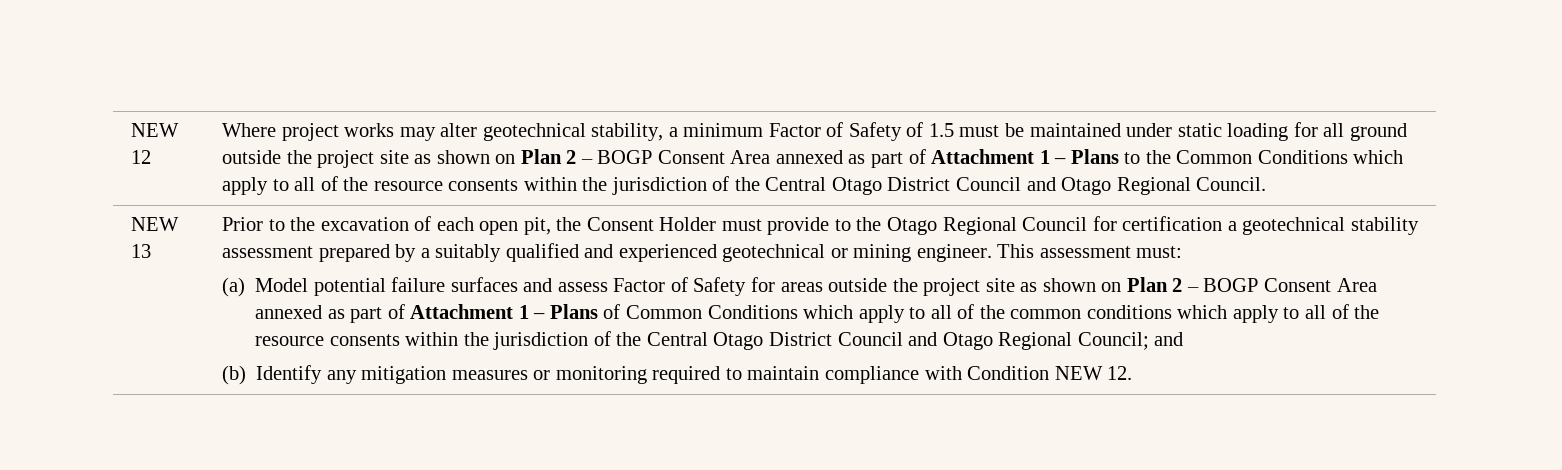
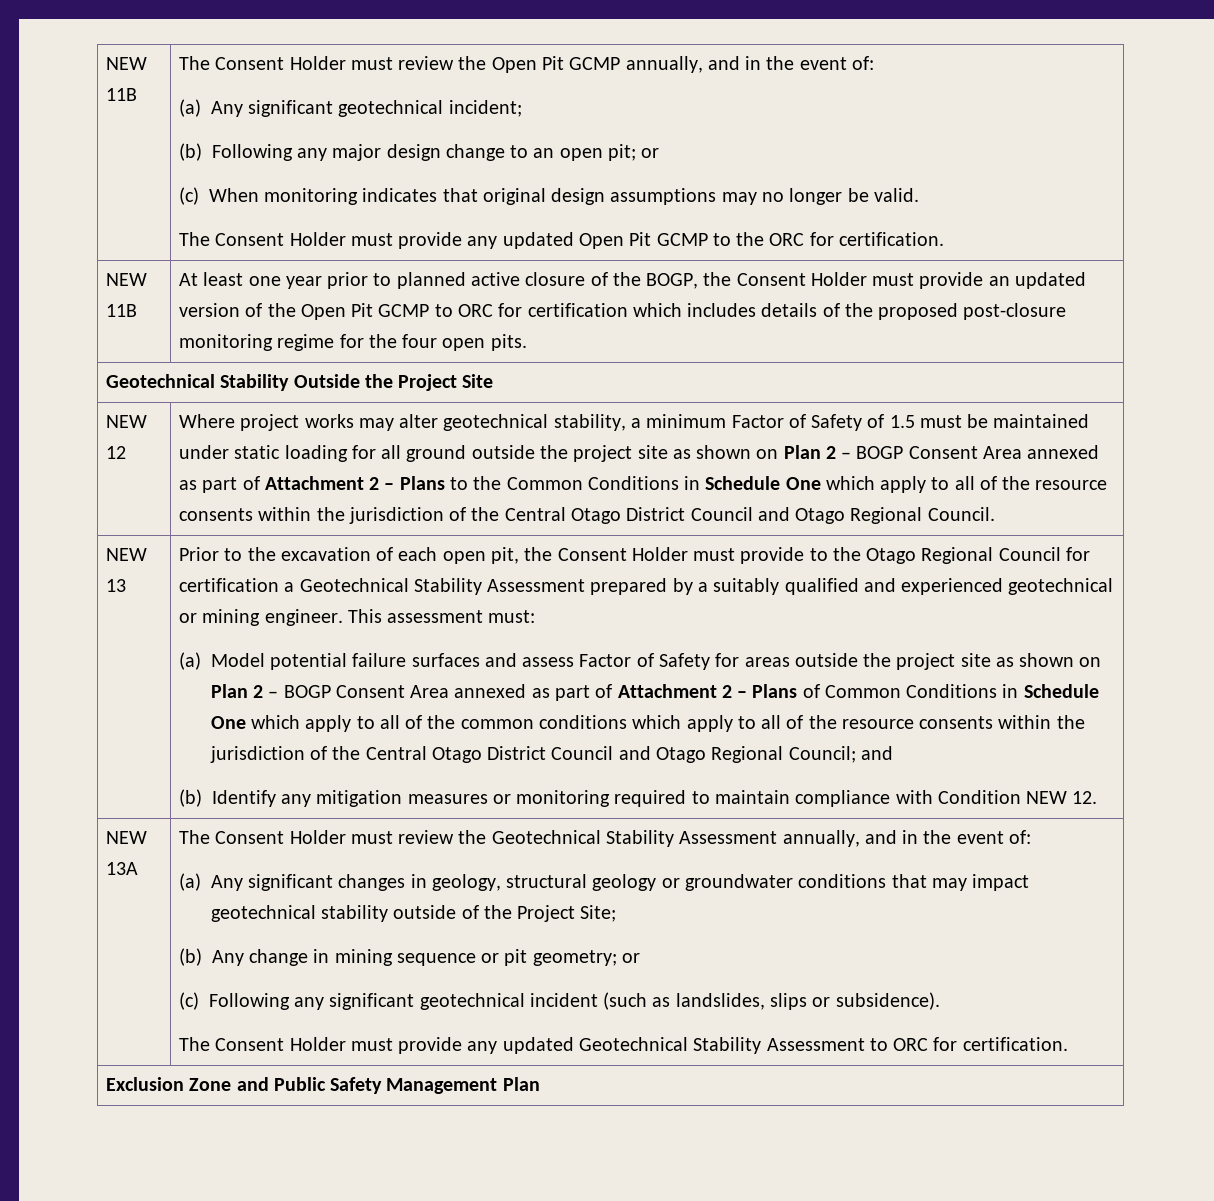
[130,123,179,137] NEW -> [106,57,148,70] [106,88,138,101] [179,56,874,73] [179,99,522,117] [179,143,660,161] [179,187,919,205] [179,232,944,249] [106,273,148,286] [106,304,138,317] [179,272,1086,289] [179,303,1067,320] [179,334,527,351] [106,374,494,391] [106,415,148,428] NEW 11B | The Consent Holder must review the Open Pit GCMP annually, and in the event of: // (a) Any significant geotechnical incident; // (b) Following any major design change to an open pit; or // (c) When monitoring indicates that original design assumptions may no longer be valid. // The Consent Holder must provide any updated Open Pit GCMP to the ORC for certification. // NEW 11B | At least one year prior to planned active closure of the BOGP, the Consent Holder must provide an updated version of the Open Pit GCMP to ORC for certification which includes details of the proposed post-closure monitoring regime for the four open pits. // Geotechnical Stability Outside the Project Site // NEW
[1039,150,1050,164] 1 -> [369,477,380,490] 2
(1348, 157) none -> [684,476,821,490] in Schedule One
[1242,217,1419,235] [221,246,313,258] geotechnical stability assessment -> [299,578,586,595] Geotechnical Stability Assessment
[518,305,529,319] 1 -> [721,685,732,698] 2
(798, 312) none -> [1002,684,1099,698] [210,716,246,729] in Schedule One
(1133, 373) none -> [106,831,148,844] [106,862,139,875] [179,830,1031,847] [179,873,1030,891] [210,905,617,922] [179,948,641,966] [179,992,940,1010] [179,1037,1068,1054] [106,1077,540,1094] // NEW 13A | The Consent Holder must review the Geotechnical Stability Assessment annually, and in the event of: // (a) Any significant changes in geology, structural geology or groundwater conditions that may impact geotechnical stability outside of the Project Site; // (b) Any change in mining sequence or pit geometry; or // (c) Following any significant geotechnical incident (such as landslides, slips or subsidence). // The Consent Holder must provide any updated Geotechnical Stability Assessment to ORC for certification. // Exclusion Zone and Public Safety Management Plan

